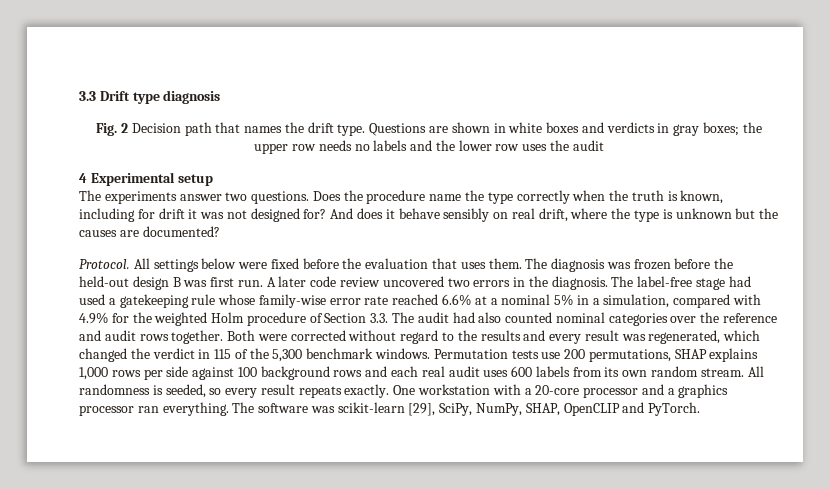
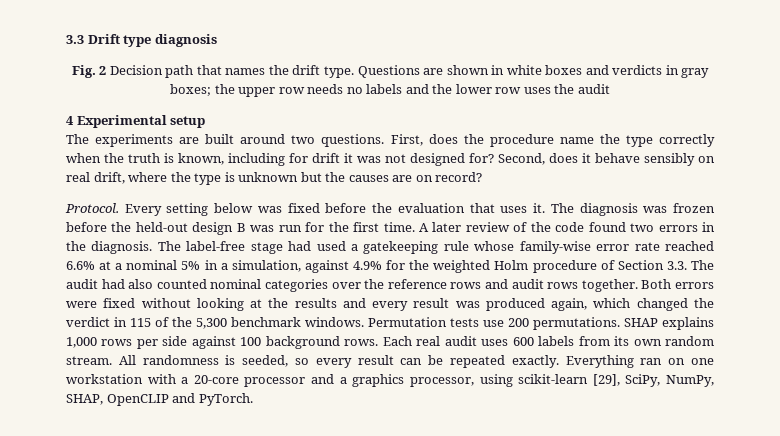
[179,191,341,204] answer two questions. Does -> [179,134,458,147] are built around two questions. First, does
[330,208,354,219] And -> [498,153,545,165] Second,
[142,226,220,237] documented? -> [415,172,483,182] on record?
[133,258,268,272] All settings below were -> [124,203,282,216] Every setting below was
[488,258,522,269] them. -> [533,203,546,213] it.
[210,276,444,287] first run. A later code review uncovered -> [278,222,626,232] run for the first time. A later review of the code found
[673,294,762,308] compared with -> [304,260,349,273] against
(778, 318) none -> [450,282,482,289] rows
[257,330,455,344] were corrected without regard to -> [675,282,715,289] [66,298,263,311] errors were fixed without looking at
[648,330,721,344] regenerated, -> [485,298,588,311] produced again,
[588,349,671,362] permutations, -> [533,317,620,330] permutations.
[333,366,419,377] rows and each -> [344,336,412,346] rows. Each
[298,384,416,398] repeats exactly. One -> [400,355,714,368] can be repeated exactly. Everything ran on one
[79,402,335,416] processor ran everything. The software was -> [409,374,513,387] processor, using

